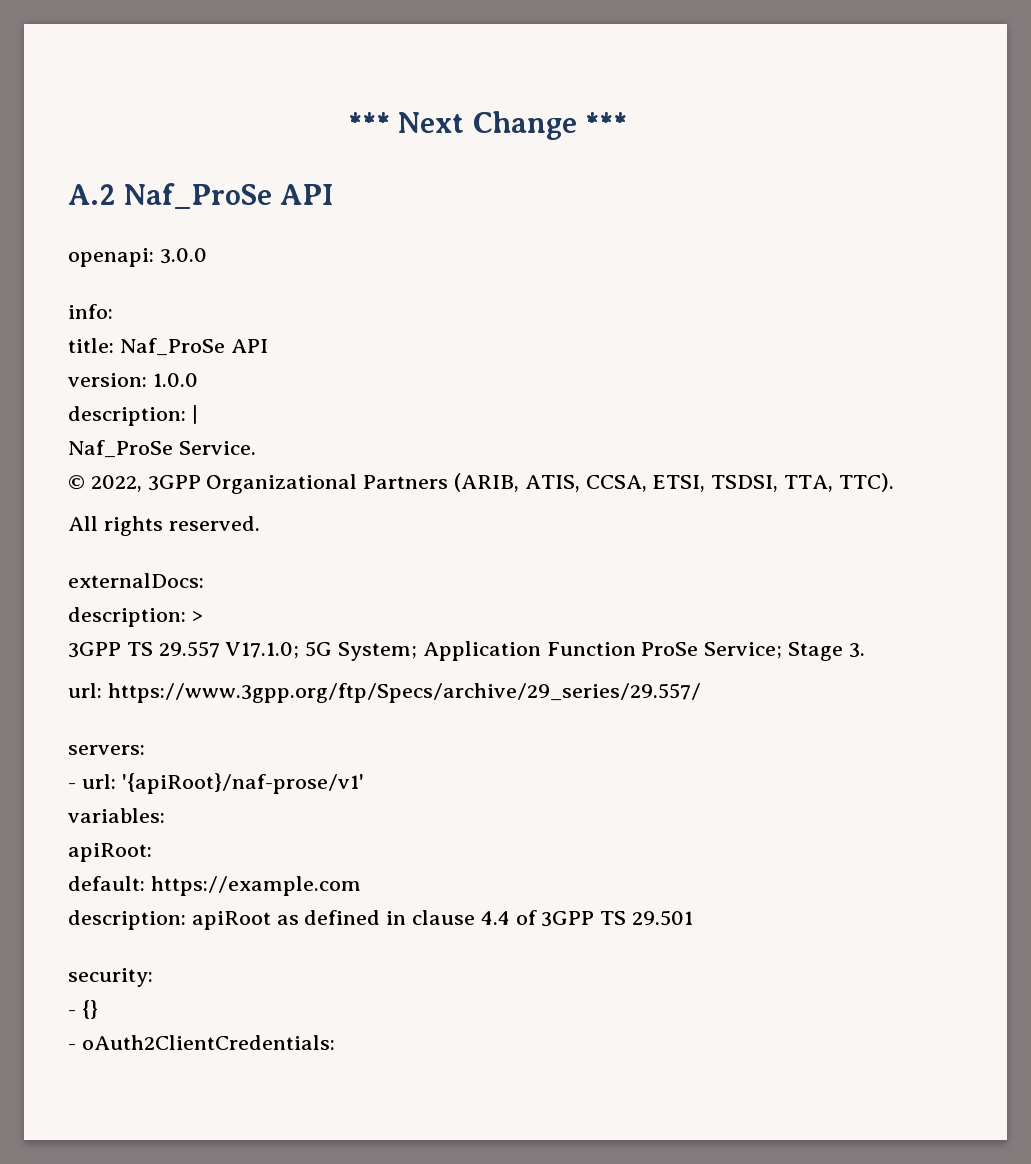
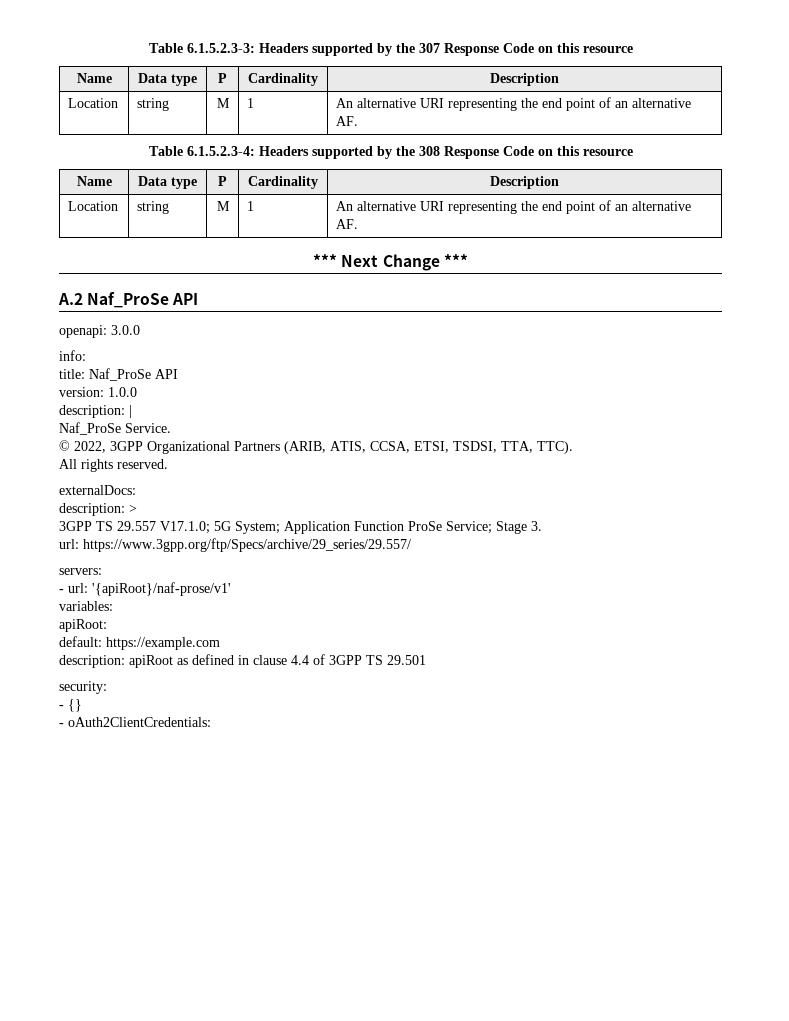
(348, 122) none -> [148,43,633,56] [76,73,112,83] [138,73,197,86] [218,73,227,83] [248,73,318,86] [490,73,559,86] [68,98,119,108] [137,98,170,111] [216,98,230,108] [247,98,255,108] [336,97,692,111] [336,116,359,126] [148,146,633,159] [76,176,112,186] [138,176,197,189] [218,176,227,186] [248,176,318,189] [490,176,559,189] [68,201,119,211] [137,201,170,214] [216,201,230,211] [247,201,255,211] [336,200,692,214] [336,219,359,229] Table 6.1.5.2.3-3: Headers supported by the 307 Response Code on this resource // Name | Data type | P | Cardinality | Description // Location | string | M | 1 | An alternative URI representing the end point of an alternative AF. // Table 6.1.5.2.3-4: Headers supported by the 308 Response Code on this resource // Name | Data type | P | Cardinality | Description // Location | string | M | 1 | An alternative URI representing the end point of an alternative AF. //

